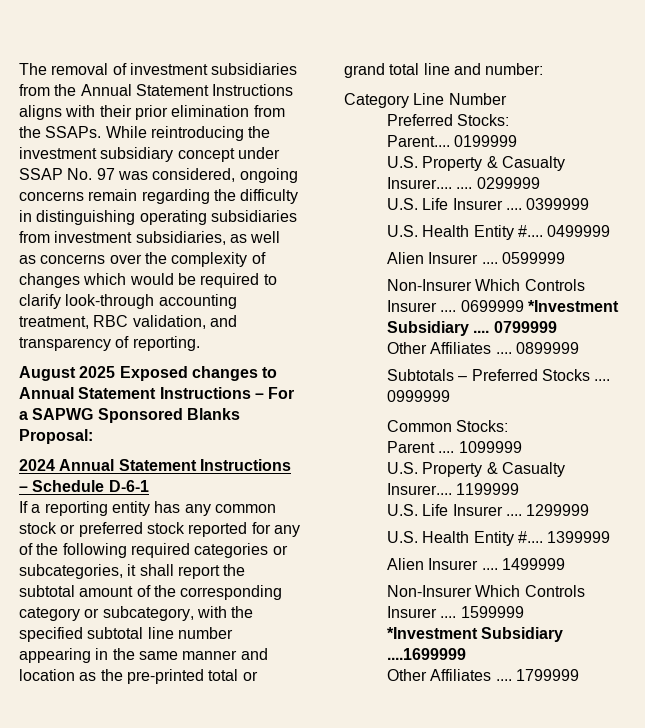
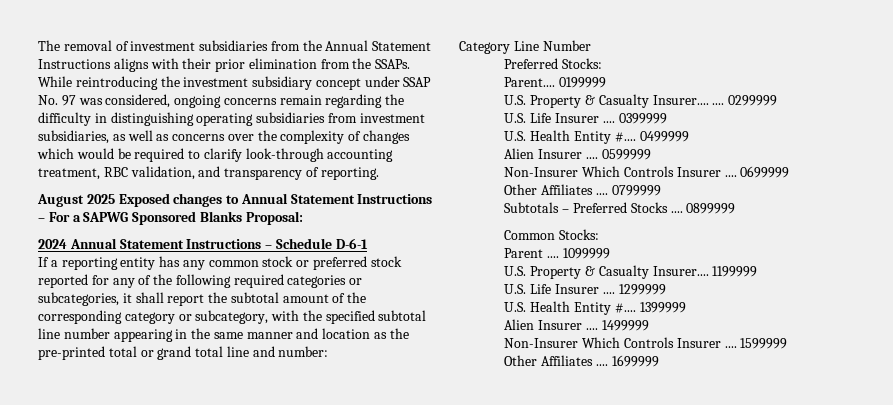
[527,300,619,312] [386,321,557,336] [386,342,579,354] *Investment Subsidiary .... 0799999 // Other Affiliates .... 0899999 -> [504,184,661,196] // Other Affiliates .... 0799999
[386,390,450,402] 0999999 -> [686,203,736,214] 0899999
[386,627,564,642] [386,648,466,660] [386,669,579,681] // *Investment Subsidiary ....1699999 // Other Affiliates .... 1799999 -> [504,355,659,367] // Other Affiliates .... 1699999

